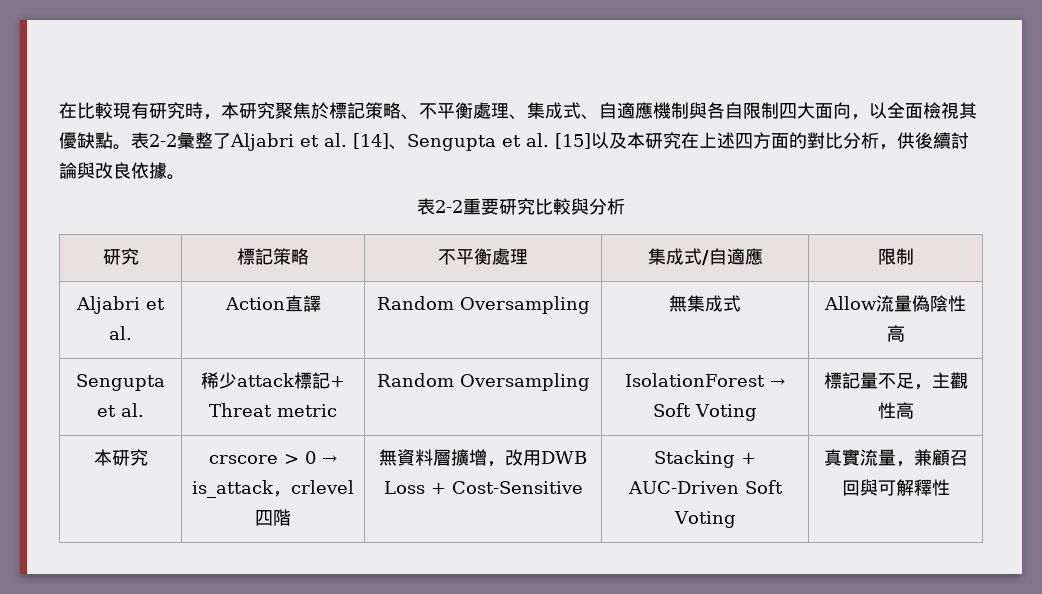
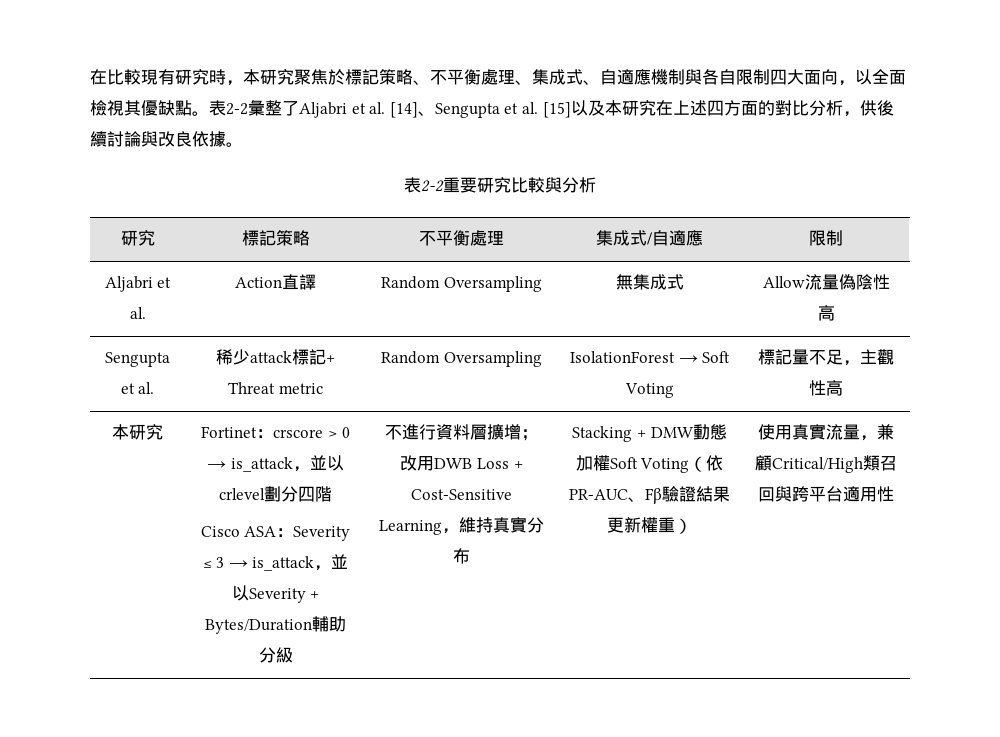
(148, 457) none -> [201,426,274,438] Fortinet：
[291,480,354,494] [255,509,291,526] [378,449,397,466] crlevel四階 | 無 -> [309,455,344,471] [219,486,332,502] [200,526,351,541] [202,554,349,571] [231,585,320,603] [205,616,346,634] [258,647,293,663] [385,424,436,440] 並以crlevel劃分四階 // Cisco ASA：Severity ≤ 3 → is_attack，並以Severity + Bytes/Duration輔助分級 | 不進行
[486,461,505,467] ， -> [521,429,538,441] ；
(583, 487) none -> [379,517,544,535] [453,548,470,564] Learning，維持真實分布
[627,480,783,494] [673,511,736,528] [823,449,968,467] [841,479,932,496] AUC-Driven Soft Voting | 真實流量，兼顧召回與可解釋 -> [650,424,727,440] [575,455,724,473] [569,486,730,504] [607,517,692,534] [758,424,894,441] [755,455,897,473] [758,486,877,502] DMW動態加權Soft Voting（依PR-AUC、Fβ驗證結果更新權重） | 使用真實流量，兼顧Critical/High類召回與跨平台適用

